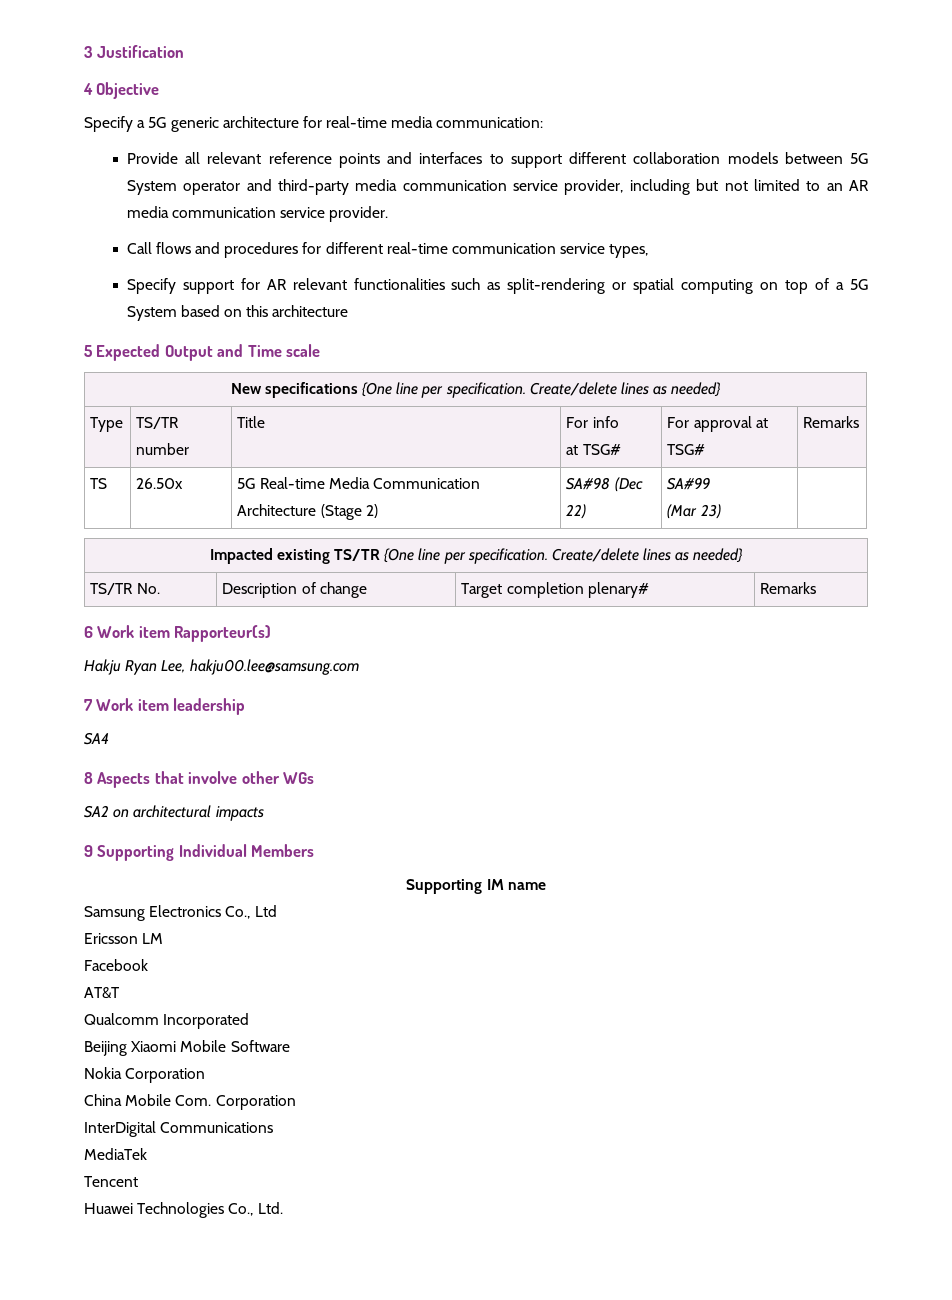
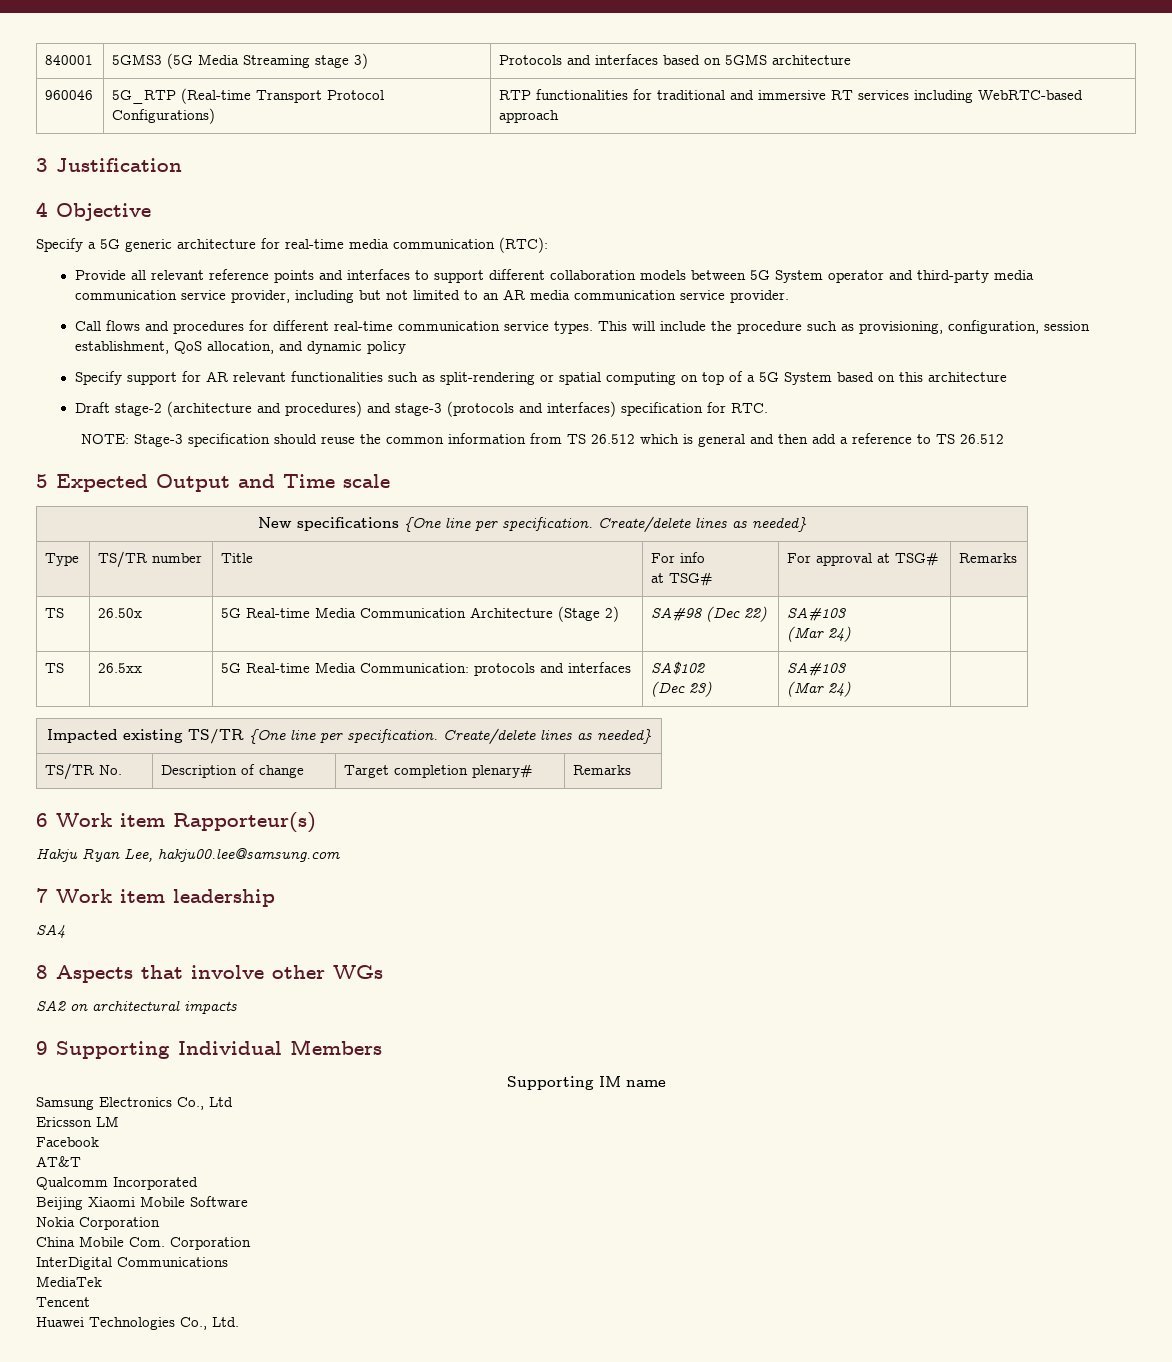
(84, 52) none -> [45,55,94,65] [112,53,369,69] [499,54,852,65] [45,90,94,100] [112,88,385,104] [112,108,216,124] [499,89,1084,103] [499,110,560,123] 840001 | 5GMS3 (5G Media Streaming stage 3) | Protocols and interfaces based on 5GMS architecture // 960046 | 5G_RTP (Real-time Transport Protocol Configurations) | RTP functionalities for traditional and immersive RT services including WebRTC-based approach //
[436,117,544,128] communication: -> [393,237,548,253] communication (RTC):
[609,244,649,258] types, -> [553,320,1090,334] [74,341,406,354] types. This will include the procedure such as provisioning, configuration, session establishment, QoS allocation, and dynamic policy
(349, 311) none -> [74,401,768,417] [80,433,1004,447] // Draft stage-2 (architecture and procedures) and stage-3 (protocols and interfaces) specification for RTC. // NOTE: Stage-3 specification should reuse the common information from TS 26.512 which is general and then add a reference to TS 26.512
[667,477,711,490] [667,504,721,519] SA#99 // (Mar 23) -> [787,607,847,621] [787,626,852,642] [45,663,65,673] [98,663,143,673] [221,662,632,676] [651,661,706,675] [651,681,713,697] [787,662,847,676] [787,681,852,697] SA#103 // (Mar 24) | // TS | 26.5xx | 5G Real-time Media Communication: protocols and interfaces | SA$102 // (Dec 23) | SA#103 // (Mar 24)

